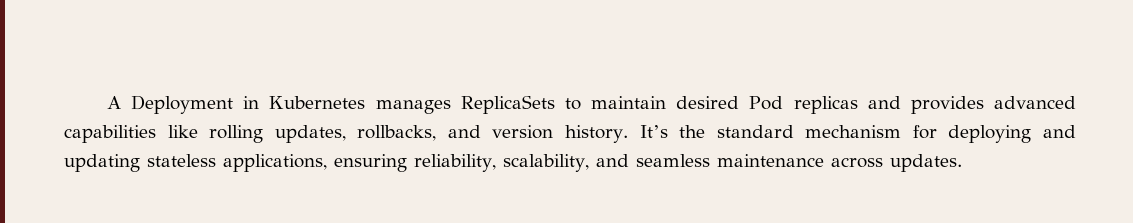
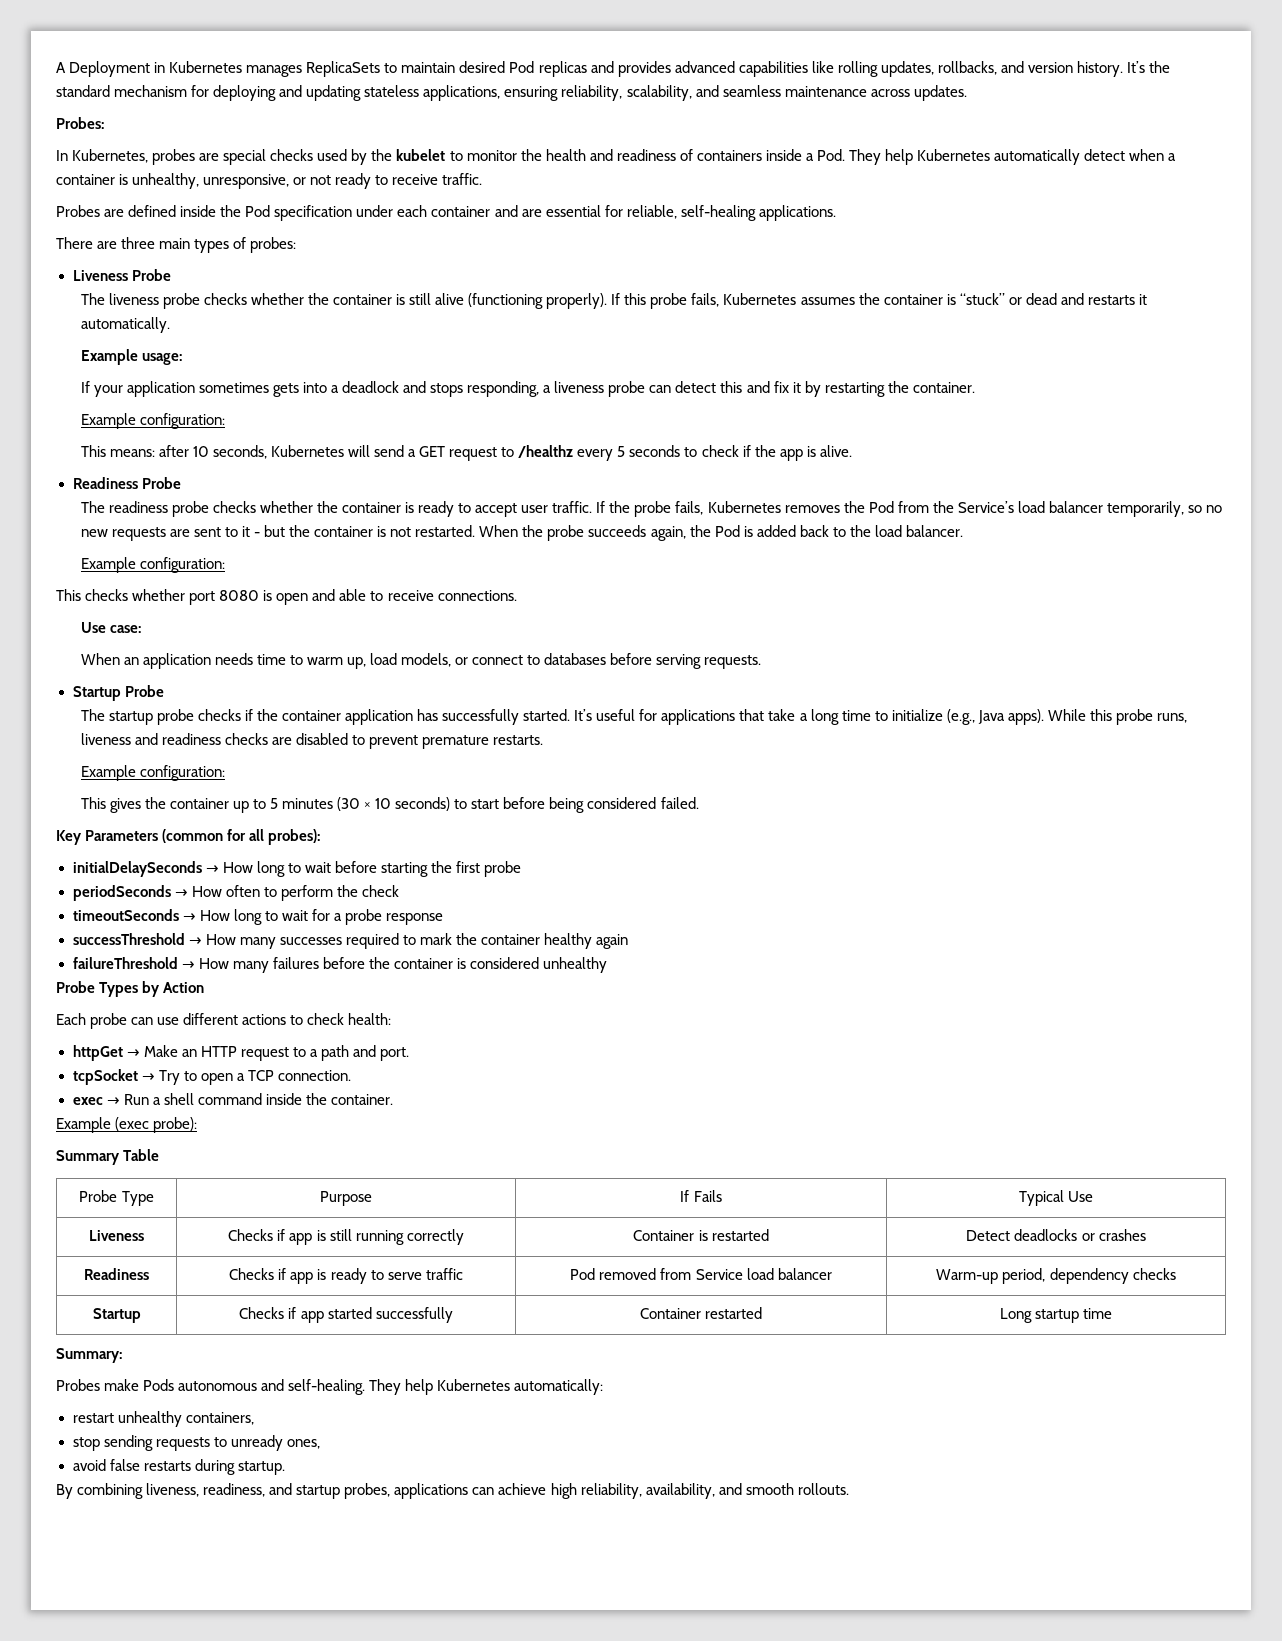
(962, 163) none -> [56,117,104,129] [56,149,1177,165] [56,173,483,189] [56,205,836,221] [56,237,297,253] [72,269,171,281] [80,293,1147,309] [80,317,170,333] [80,349,182,365] [80,381,975,397] [80,413,225,429] [80,445,852,461] [72,477,181,489] [80,501,1223,517] [80,525,963,541] [80,557,225,573] [56,589,517,605] [80,622,141,633] [80,653,762,669] [72,685,164,701] [80,709,1188,725] [80,733,544,749] [80,765,225,781] [80,797,699,813] [56,829,321,845] [72,861,522,877] [72,885,399,901] [72,909,443,925] [72,933,629,949] [72,957,608,973] [56,981,205,997] [56,1013,392,1029] [72,1045,410,1061] [72,1069,351,1085] [72,1093,393,1105] [56,1117,198,1133] [56,1149,160,1165] [79,1190,154,1206] [320,1191,372,1206] [680,1190,722,1202] [1018,1190,1094,1206] [89,1230,144,1241] [228,1229,464,1245] [633,1229,769,1241] [966,1229,1146,1241] [84,1268,149,1280] [229,1268,463,1284] [570,1268,832,1280] [936,1268,1176,1284] [92,1308,141,1323] [239,1307,453,1323] [639,1307,763,1319] [999,1308,1113,1323] [56,1348,122,1363] [56,1379,604,1395] [72,1411,254,1427] [72,1435,320,1451] [72,1459,285,1475] [56,1483,849,1499] // Probes: // In Kubernetes, probes are special checks used by the kubelet to monitor the health and readiness of containers inside a Pod. They help Kubernetes automatically detect when a container is unhealthy, unresponsive, or not ready to receive traffic. // Probes are defined inside the Pod specification under each container and are essential for reliable, self-healing applications. // There are three main types of probes: // Liveness Probe // The liveness probe checks whether the container is still alive (functioning properly). If this probe fails, Kubernetes assumes the container is “stuck” or dead and restarts it automatically. // Example usage: // If your application sometimes gets into a deadlock and stops responding, a liveness probe can detect this and fix it by restarting the container. // Example configuration: // This means: after 10 seconds, Kubernetes will send a GET request to /healthz every 5 seconds to check if the app is alive. // Readiness Probe // The readiness probe checks whether the container is ready to accept user traffic. If the probe fails, Kubernetes removes the Pod from the Service’s load balancer temporarily, so no new requests are sent to it - but the container is not restarted. When the probe succeeds again, the Pod is added back to the load balancer. // Example configuration: // This checks whether port 8080 is open and able to receive connections. // Use case: // When an application needs time to warm up, load models, or connect to databases before serving requests. // Startup Probe // The startup probe checks if the container application has successfully started. It’s useful for applications that take a long time to initialize (e.g., Java apps). While this probe runs, liveness and readiness checks are disabled to prevent premature restarts. // Example configuration: // This gives the container up to 5 minutes (30 × 10 seconds) to start before being considered failed. // Key Parameters (common for all probes): // initialDelaySeconds → How long to wait before starting the first probe // periodSeconds → How often to perform the check // timeoutSeconds → How long to wait for a probe response // successThreshold → How many successes required to mark the container healthy again // failureThreshold → How many failures before the container is considered unhealthy // Probe Types by Action // Each probe can use different actions to check health: // httpGet → Make an HTTP request to a path and port. // tcpSocket → Try to open a TCP connection. // exec → Run a shell command inside the container. // Example (exec probe): // Summary Table // Probe Type | Purpose | If Fails | Typical Use // Liveness | Checks if app is still running correctly | Container is restarted | Detect deadlocks or crashes // Readiness | Checks if app is ready to serve traffic | Pod removed from Service load balancer | Warm-up period, dependency checks // Startup | Checks if app started successfully | Container restarted | Long startup time // Summary: // Probes make Pods autonomous and self-healing. They help Kubernetes automatically: // restart unhealthy containers, // stop sending requests to unready ones, // avoid false restarts during startup. // By combining liveness, readiness, and startup probes, applications can achieve high reliability, availability, and smooth rollouts.

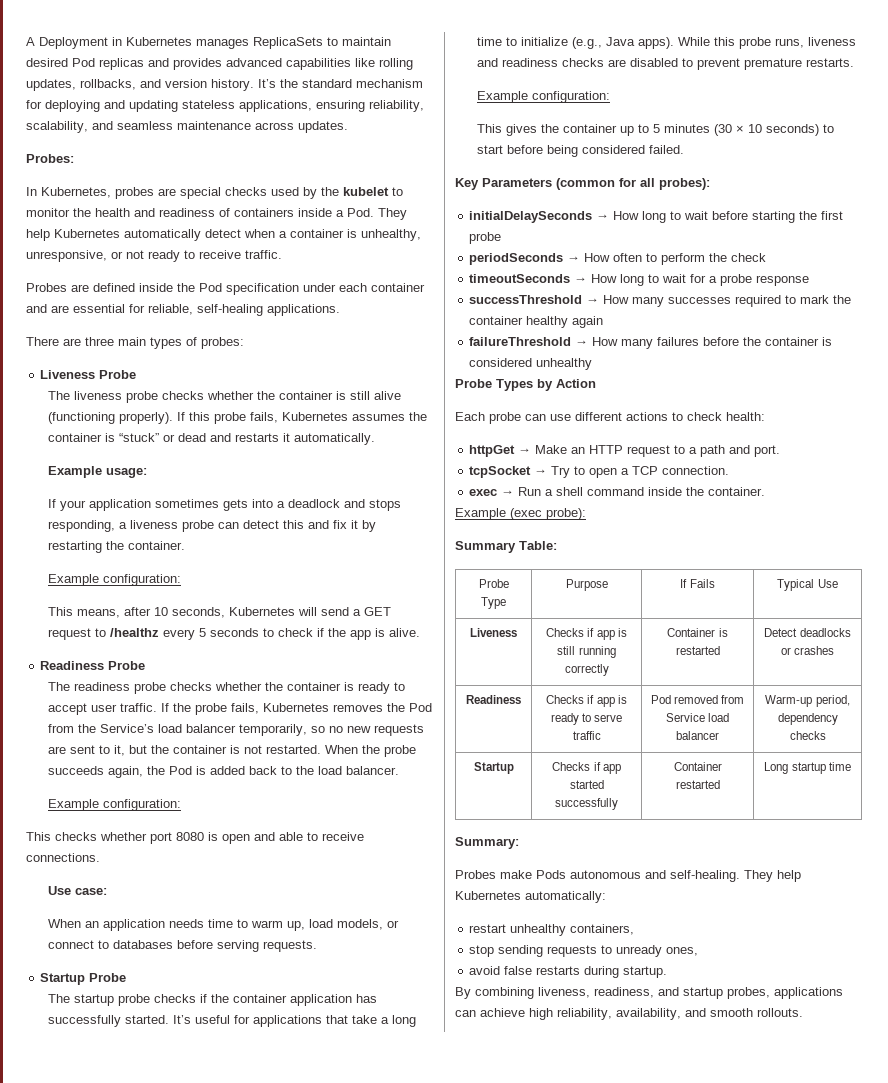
[109,449,155,457] means: -> [77,609,121,618] means,
[241,526,260,537] it - -> [114,745,126,756] it,
[123,1149,160,1161] Table -> [519,541,557,550] Table:

